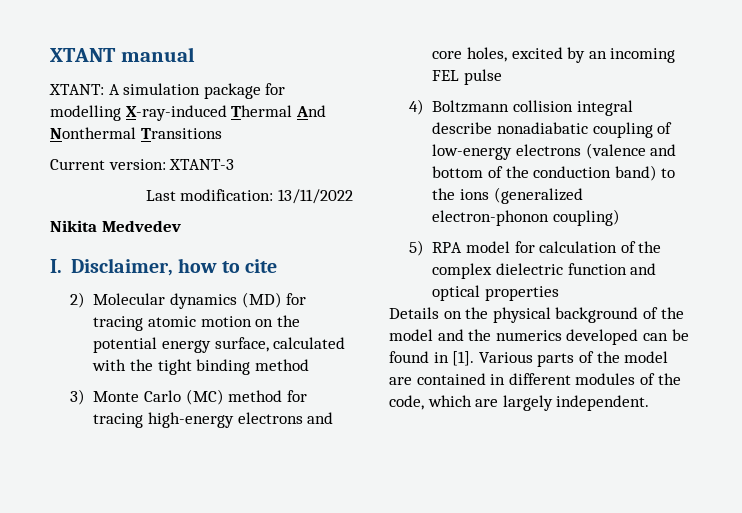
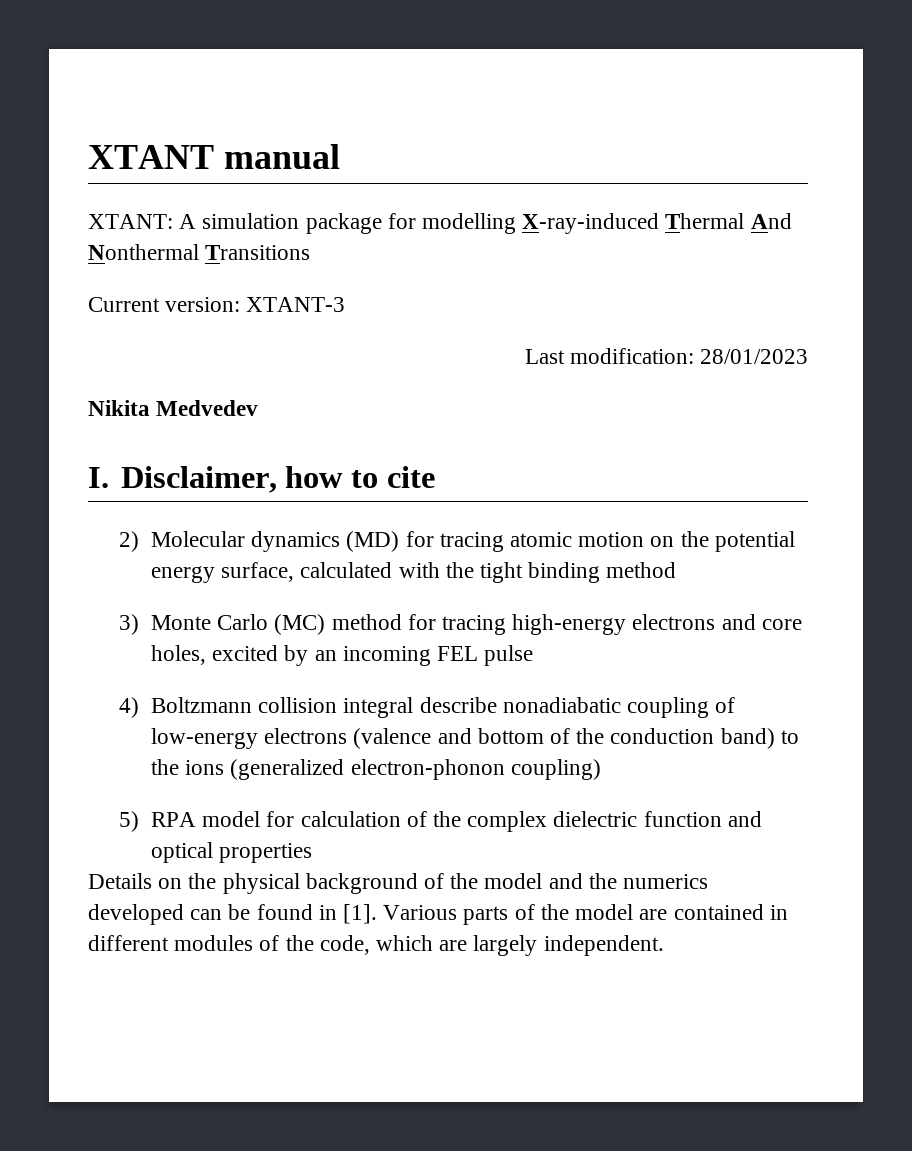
[278,189,353,204] 13/11/2022 -> [700,349,808,364] 28/01/2023

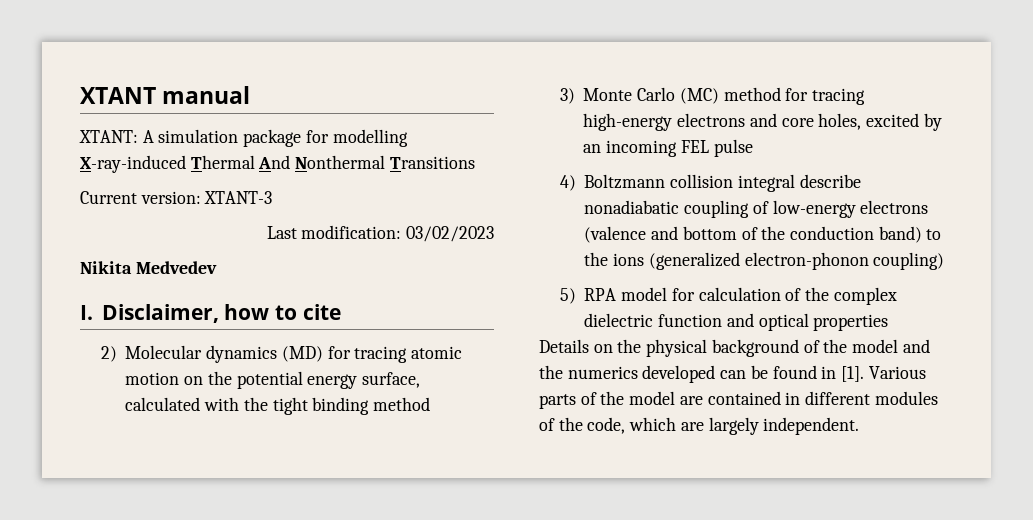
[700,349,808,364] 28/01/2023 -> [406,226,494,242] 03/02/2023

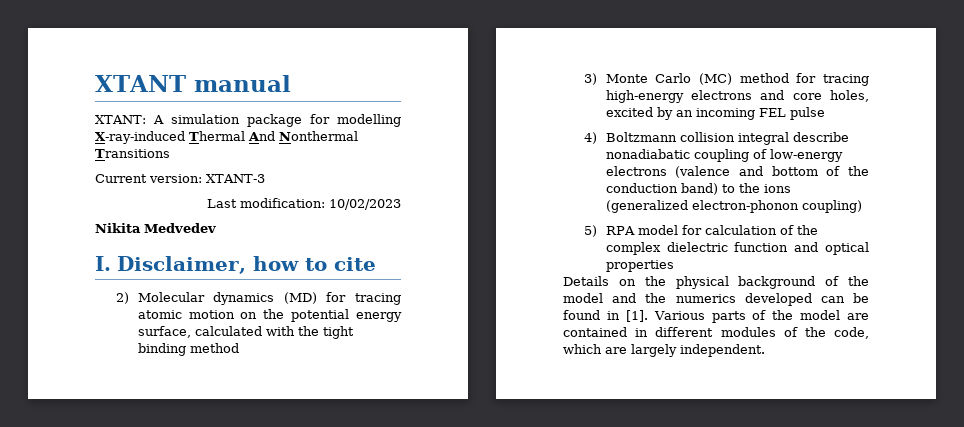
[406,226,494,242] 03/02/2023 -> [329,199,401,210] 10/02/2023

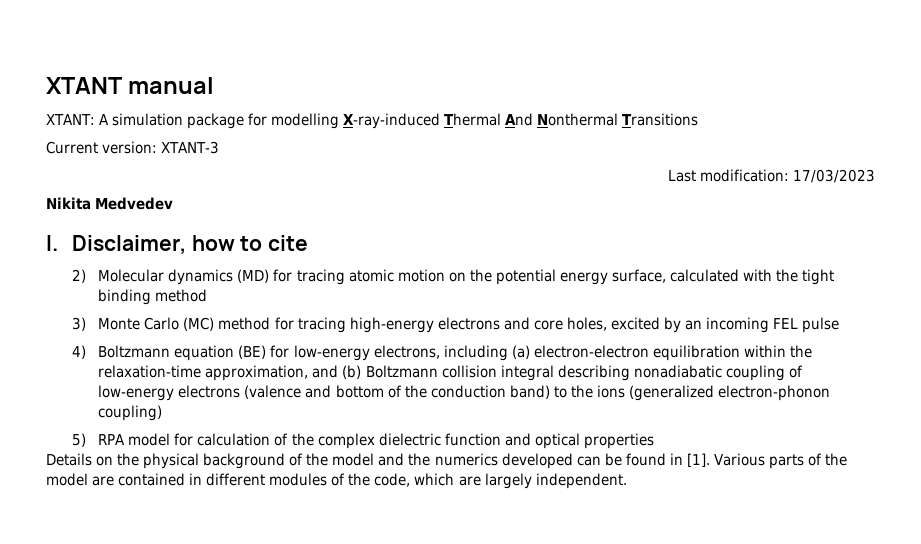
[329,199,401,210] 10/02/2023 -> [792,169,875,183] 17/03/2023
(677, 137) none -> [174,345,812,361] [98,365,438,381] equation (BE) for low-energy electrons, including (a) electron-electron equilibration within the relaxation-time approximation, and (b) Boltzmann
[792,132,849,142] describe -> [557,365,630,381] describing

